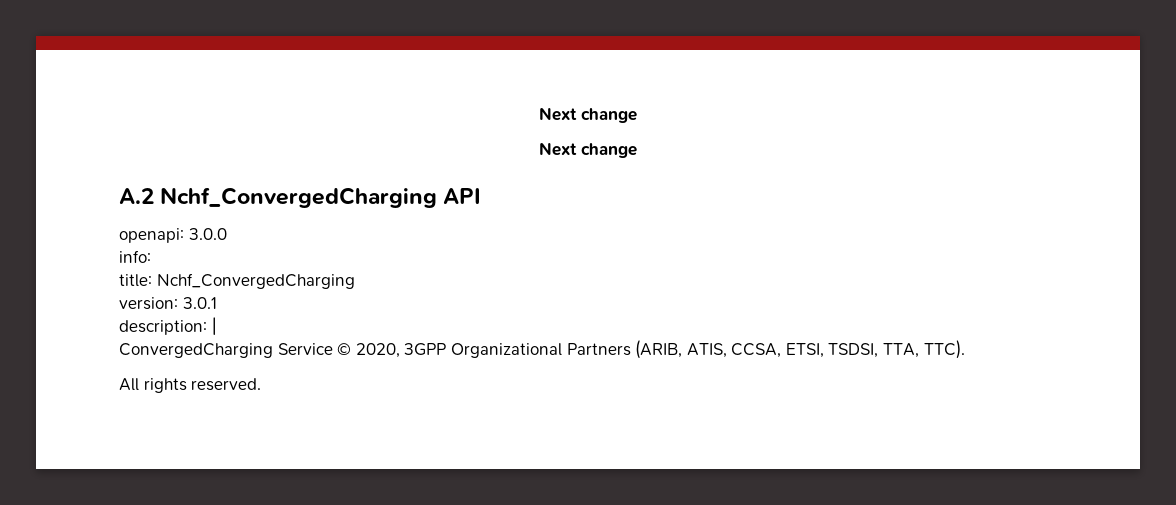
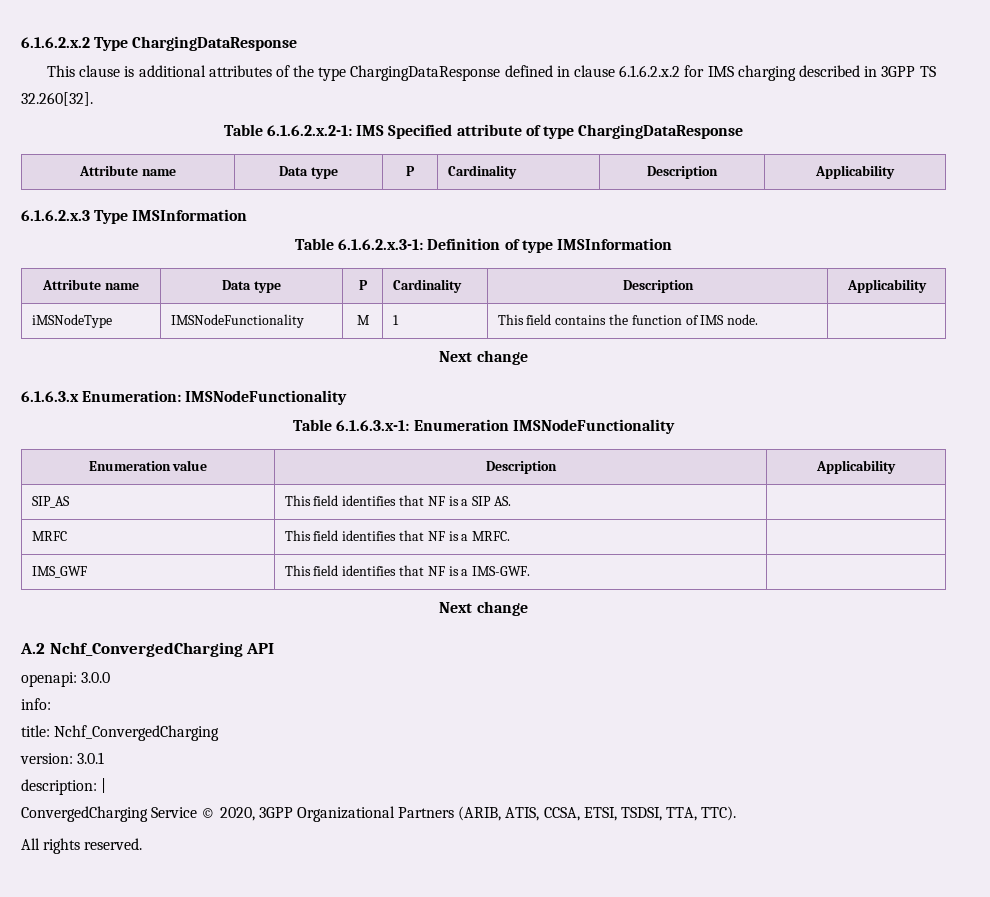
[539,107,637,123] Next change -> [21,36,298,51] [46,65,936,81] [21,92,93,106] [223,124,744,139] [79,165,176,176] [279,166,338,179] [406,166,415,176] [447,165,517,179] [647,166,718,179] [815,165,895,179] [21,209,248,224] [295,238,672,253] [42,279,139,290] [222,280,281,293] [358,280,368,290] [392,279,462,293] [622,280,694,293] [846,279,927,293] [31,314,112,328] [170,314,304,328] [356,315,370,325] [392,315,399,325] [497,314,759,325] [439,350,528,365] [21,390,348,405] [293,419,675,434] [88,460,208,471] [485,461,557,474] [816,460,896,474] [31,496,70,508] [284,495,511,506] [31,531,67,541] [284,530,511,541] [31,566,87,578] [284,565,531,576] 6.1.6.2.x.2 Type ChargingDataResponse // This clause is additional attributes of the type ChargingDataResponse defined in clause 6.1.6.2.x.2 for IMS charging described in 3GPP TS 32.260[32]. // Table 6.1.6.2.x.2-1: IMS Specified attribute of type ChargingDataResponse // Attribute name | Data type | P | Cardinality | Description | Applicability // 6.1.6.2.x.3 Type IMSInformation // Table 6.1.6.2.x.3-1: Definition of type IMSInformation // Attribute name | Data type | P | Cardinality | Description | Applicability // iMSNodeType | IMSNodeFunctionality | M | 1 | This field contains the function of IMS node. | // Next change // 6.1.6.3.x Enumeration: IMSNodeFunctionality // Table 6.1.6.3.x-1: Enumeration IMSNodeFunctionality // Enumeration value | Description | Applicability // SIP_AS | This field identifies that NF is a SIP AS. | // MRFC | This field identifies that NF is a MRFC. | // IMS_GWF | This field identifies that NF is a IMS-GWF. |

